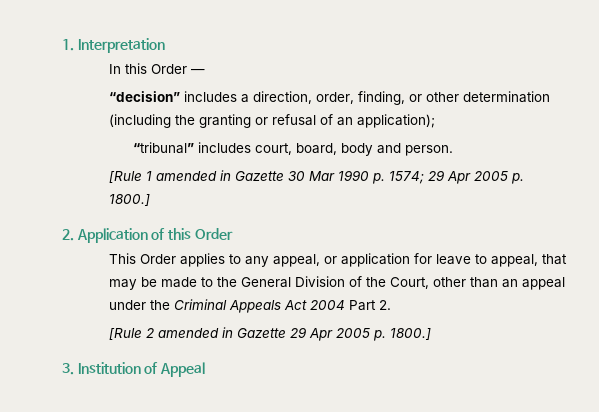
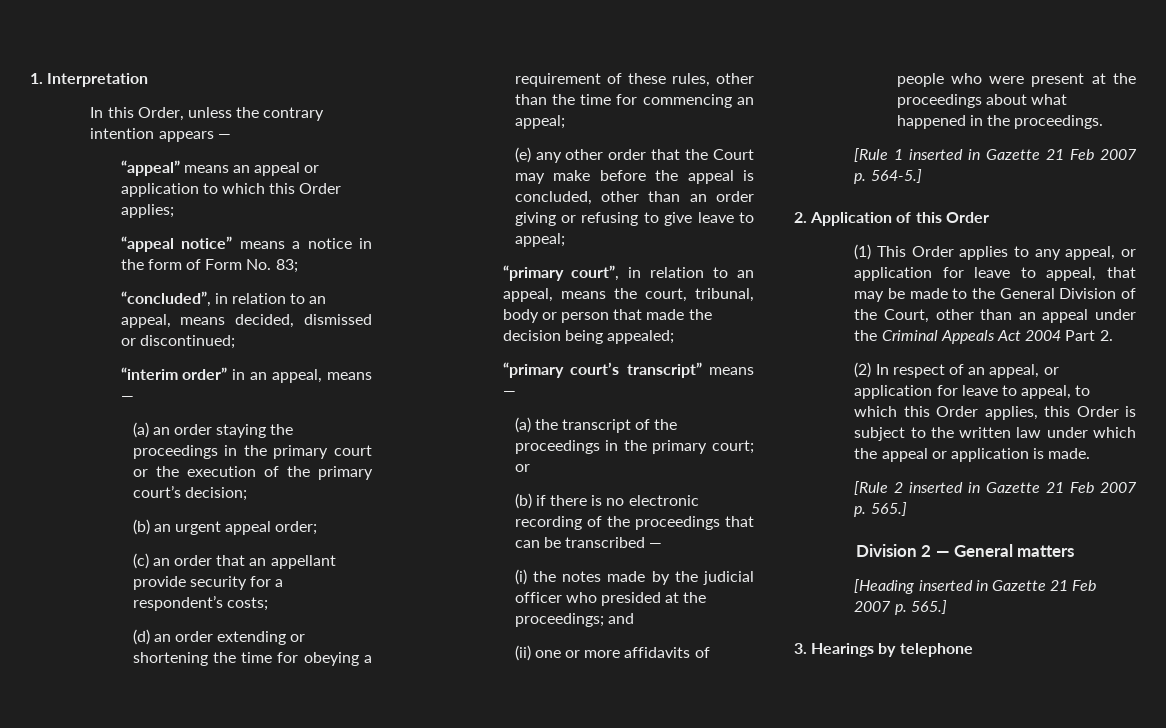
[151,64,206,74] [109,91,551,105] [109,114,436,128] [132,142,453,156] Order — // “decision” includes a direction, order, finding, or other determination (including the granting or refusal of an application); // “tribunal” includes court, board, body and person. -> [137,107,325,121] [90,128,231,142] [120,160,320,176] [120,183,342,197] [120,204,174,218] [120,236,372,252] [120,259,298,273] [120,291,327,307] [120,314,372,328] [120,335,235,349] [120,367,372,383] [120,396,134,401] [132,422,294,438] [132,445,372,459] [132,466,373,480] [132,485,247,501] [132,519,318,535] [132,553,336,569] [132,576,284,590] [132,595,268,611] [132,629,306,645] [132,652,372,666] [514,73,754,87] [514,94,754,108] [514,115,565,129] [514,147,754,163] [514,170,754,184] [514,191,754,205] [514,212,754,226] [514,233,565,247] [502,265,754,281] [502,288,754,302] [502,309,712,323] [502,330,674,344] [502,362,754,378] [502,391,516,396] [514,417,678,433] [514,440,754,454] [514,464,530,472] [514,493,699,509] [514,516,754,530] [514,537,663,548] [514,569,754,585] [514,592,707,606] [514,613,634,627] [514,645,710,661] [896,73,1136,87] [896,94,1067,108] [896,115,1104,129] Order, unless the contrary intention appears — // “appeal” means an appeal or application to which this Order applies; // “appeal notice” means a notice in the form of Form No. 83; // “concluded”, in relation to an appeal, means decided, dismissed or discontinued; // “interim order” in an appeal, means — // (a) an order staying the proceedings in the primary court or the execution of the primary court’s decision; // (b) an urgent appeal order; // (c) an order that an appellant provide security for a respondent’s costs; // (d) an order extending or shortening the time for obeying a requirement of these rules, other than the time for commencing an appeal; // (e) any other order that the Court may make before the appeal is concluded, other than an order giving or refusing to give leave to appeal; // “primary court”, in relation to an appeal, means the court, tribunal, body or person that made the decision being appealed; // “primary court’s transcript” means — // (a) the transcript of the proceedings in the primary court; or // (b) if there is no electronic recording of the proceedings that can be transcribed — // (i) the notes made by the judicial officer who presided at the proceedings; and // (ii) one or more affidavits of people who were present at the proceedings about what happened in the proceedings.
[156,170,525,184] [109,194,151,206] amended in Gazette 30 Mar 1990 p. 1574; 29 Apr 2005 p. 1800.] -> [909,149,1137,160] [854,169,922,184] inserted in Gazette 21 Feb 2007 p. 564-5.]
(233, 234) none -> [854,244,872,260] (1)
(392, 305) none -> [854,362,1059,378] [854,385,1091,399] [854,406,1136,420] [854,427,1136,441] [854,448,1091,462] // (2) In respect of an appeal, or application for leave to appeal, to which this Order applies, this Order is subject to the written law under which the appeal or application is made.
[158,327,432,341] [62,362,205,377] amended in Gazette 29 Apr 2005 p. 1800.] // 3. Institution of Appeal -> [909,482,1137,493] [854,502,907,517] [855,544,1075,557] [854,579,1097,594] [854,600,947,615] [794,643,973,657] inserted in Gazette 21 Feb 2007 p. 565.] // Division 2 — General matters // [Heading inserted in Gazette 21 Feb 2007 p. 565.] // 3. Hearings by telephone

